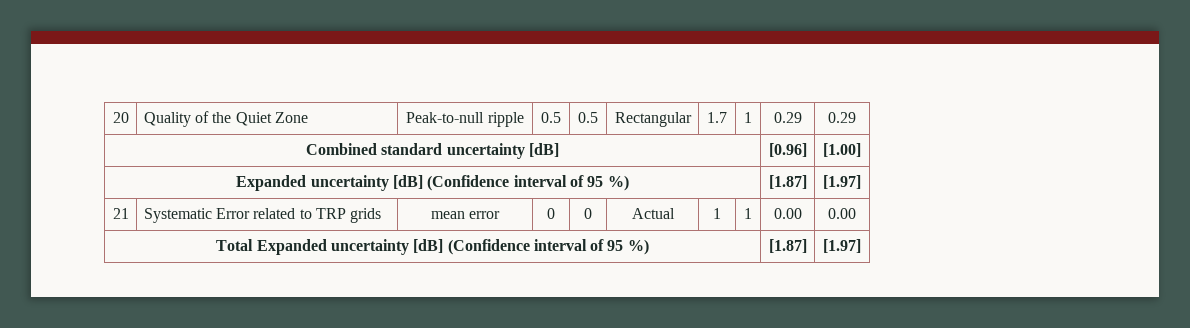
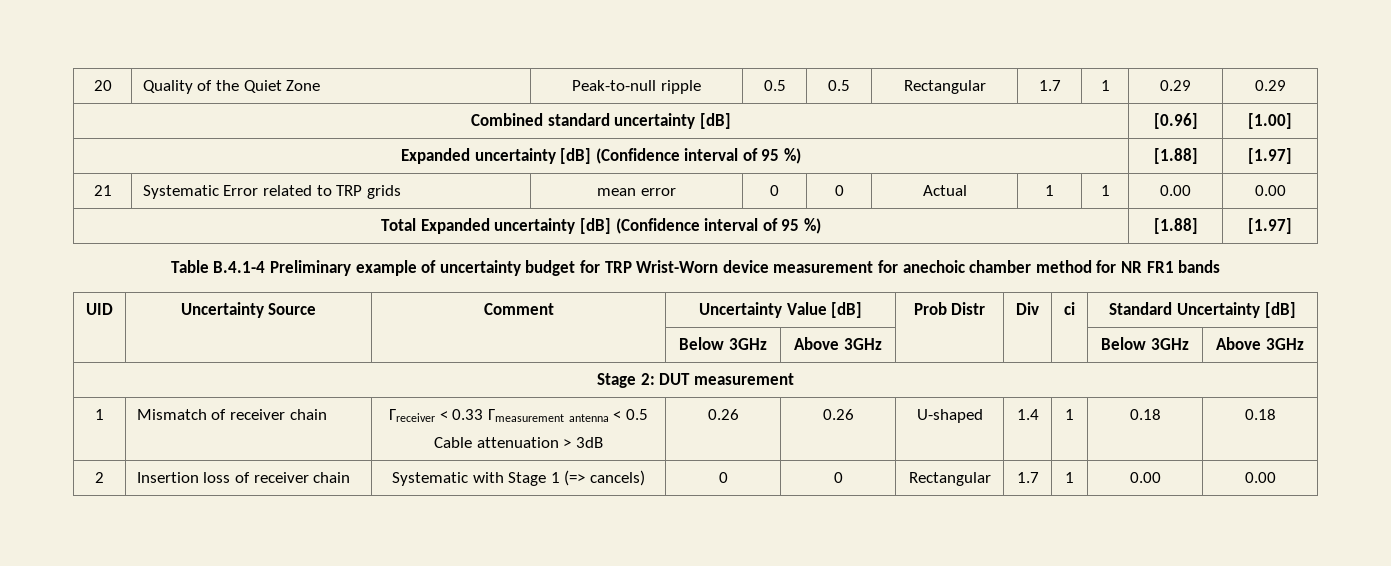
[768,175,807,189] [1.87] -> [1153,148,1198,164] [1.88]
[768,239,807,253] [823,239,861,253] [1.87] | [1.97] -> [1153,218,1198,234] [1248,218,1292,234] [170,260,1221,276] [86,303,113,315] [180,302,317,318] [483,303,554,315] [698,302,863,318] [913,302,986,315] [1016,302,1039,315] [1064,302,1075,315] [1109,302,1296,318] [679,337,767,350] [794,337,882,350] [1101,337,1189,350] [1216,337,1304,350] [597,373,794,388] [95,409,104,420] [136,409,327,420] [389,409,648,422] [434,437,603,448] [707,409,739,420] [822,409,854,420] [916,409,983,423] [1016,409,1039,420] [1065,409,1074,420] [1129,409,1161,420] [1244,409,1276,420] [95,472,104,483] [136,472,351,483] [392,470,645,486] [718,472,728,483] [833,472,843,483] [908,472,991,486] [1016,472,1039,483] [1065,472,1074,483] [1129,472,1161,483] [1244,472,1276,483] [1.88] | [1.97] // Table B.4.1-4 Preliminary example of uncertainty budget for TRP Wrist-Worn device measurement for anechoic chamber method for NR FR1 bands // UID | Uncertainty Source | Comment | Uncertainty Value [dB] | Prob Distr | Div | ci | Standard Uncertainty [dB] // | | | Below 3GHz | Above 3GHz | | | | Below 3GHz | Above 3GHz // Stage 2: DUT measurement // 1 | Mismatch of receiver chain | Гreceiver < 0.33 Гmeasurement antenna < 0.5 // Cable attenuation > 3dB | 0.26 | 0.26 | U-shaped | 1.4 | 1 | 0.18 | 0.18 // 2 | Insertion loss of receiver chain | Systematic with Stage 1 (=> cancels) | 0 | 0 | Rectangular | 1.7 | 1 | 0.00 | 0.00

